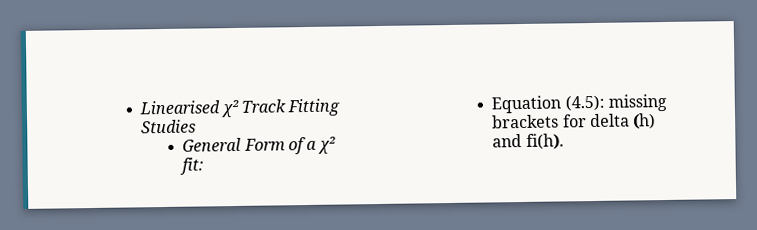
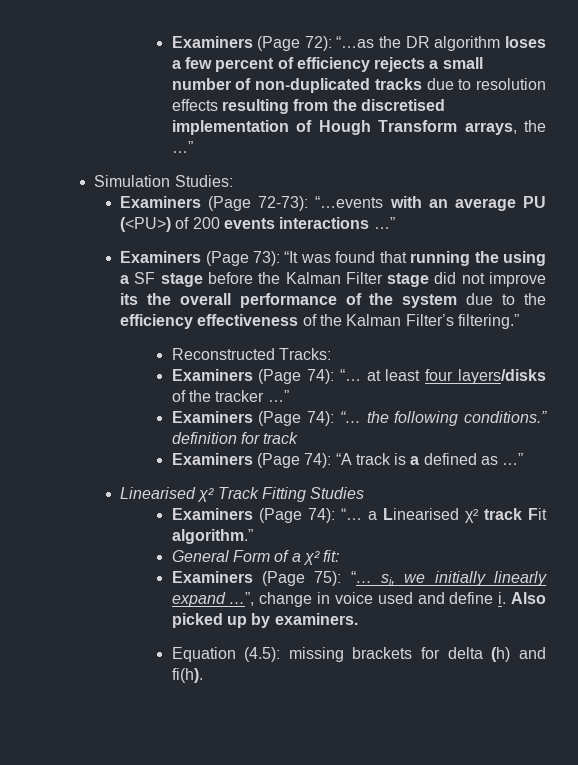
(139, 107) none -> [171,36,547,51] [171,57,483,72] [171,78,546,93] [171,99,445,114] [171,120,546,135] [171,141,193,153] [94,175,233,187] [120,196,546,211] [120,217,395,232] [120,251,546,266] [120,272,546,287] [120,293,546,308] [120,314,519,329] [171,348,331,360] [171,369,546,384] [171,390,289,402] [171,411,547,426] [171,432,299,444] [171,453,524,468] Examiners (Page 72): “…as the DR algorithm loses a few percent of efficiency rejects a small number of non-duplicated tracks due to resolution effects resulting from the discretised implementation of Hough Transform arrays, the …” // Simulation Studies: // Examiners (Page 72-73): “…events with an average PU (<PU>) of 200 events interactions …” // Examiners (Page 73): “It was found that running the using a SF stage before the Kalman Filter stage did not improve its the overall performance of the system due to the efficiency effectiveness of the Kalman Filter’s filtering.” // Reconstructed Tracks: // Examiners (Page 74): “… at least four layers/disks of the tracker …” // Examiners (Page 74): “… the following conditions.” definition for track // Examiners (Page 74): “A track is a defined as …” //
(197, 126) none -> [171,508,547,523] [171,529,253,544] // Examiners (Page 74): “… a Linearised χ² track Fit algorithm.”
(205, 166) none -> [171,571,547,586] [171,592,547,607] [171,613,358,628] // Examiners (Page 75): “… si, we initially linearly expand …”, change in voice used and define i. Also picked up by examiners.

